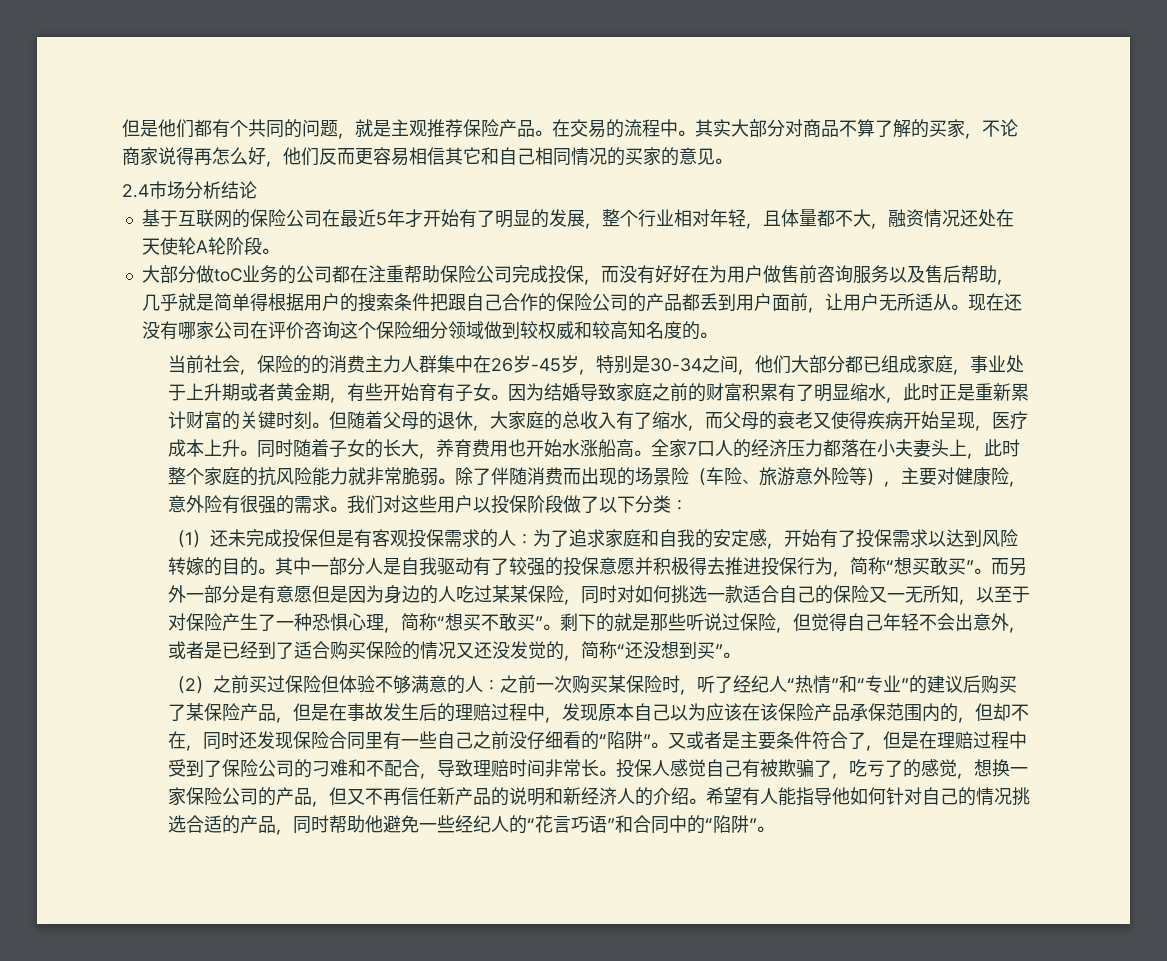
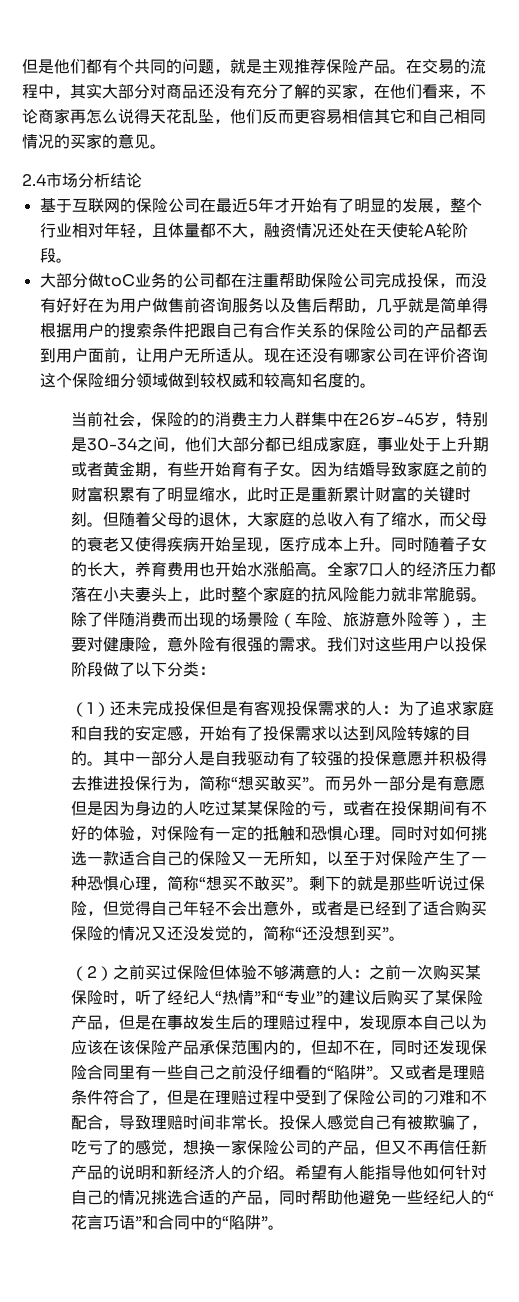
[678,130,695,137] 。 -> [54,94,70,99] ，
[839,119,875,137] 不算 -> [198,84,278,99] 还没有充分
[982,119,1018,137] [122,147,266,166] 不论商家说得再怎么好 -> [374,84,486,99] [22,108,214,124] 在他们看来，不论商家再怎么说得天花乱坠
[501,293,538,311] 合作 -> [247,322,328,338] 有合作关系
[563,599,581,605] ， -> [295,800,488,816] [71,825,392,841] 的亏，或者在投保期间有不好的体验，对保险有一定的抵触和恐惧心理。
[739,731,776,750] 主要 -> [453,1065,486,1080] 理赔

